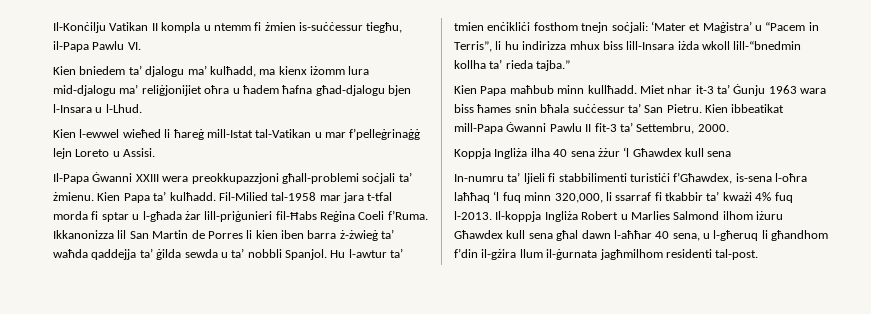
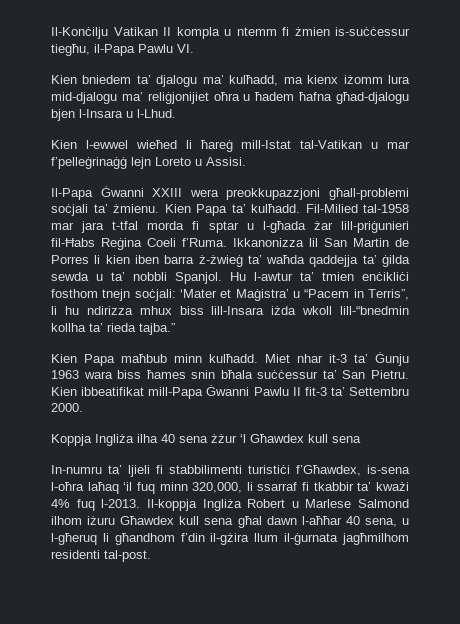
[522,41,567,50] indirizza -> [86,306,133,315] ndirizza
[587,85,637,94] kullħadd. -> [209,354,258,363] kulħadd.
[731,104,785,113] ibbeatikat -> [81,387,145,396] ibbeatifikat
[636,123,695,134] Settembru, -> [349,387,409,396] Settembru
[454,191,500,203] laħħaq ‘l -> [87,482,133,494] laħaq ‘il
[630,211,670,220] Marlies -> [305,499,352,508] Marlese

